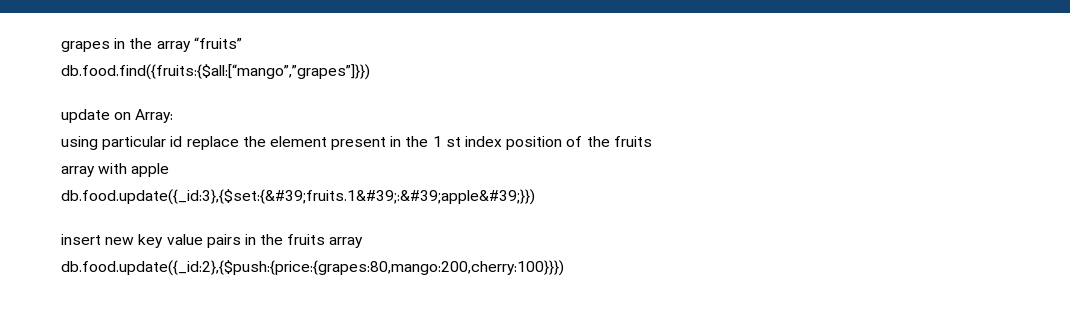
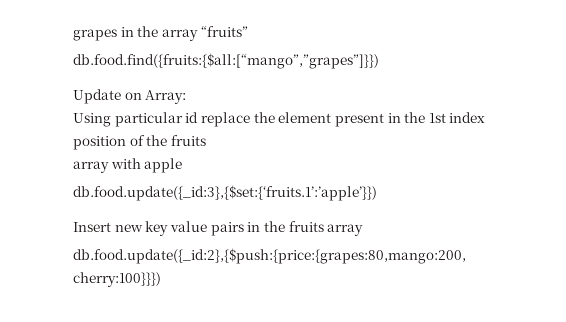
[61,109,110,123] update -> [73,89,121,104] Update
[61,136,98,150] using -> [73,113,111,127] Using
[432,136,461,147] 1 st -> [428,113,446,123] 1st
[61,189,535,205] [61,234,101,245] db.food.update({_id:3},{$set:{&#39;fruits.1&#39;:&#39;apple&#39;}}) // insert -> [73,185,377,201] [73,222,111,232] db.food.update({_id:3},{$set:{‘fruits.1’:’apple’}}) // Insert

